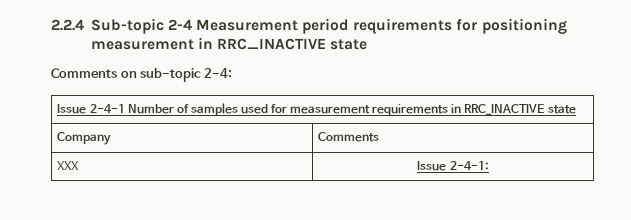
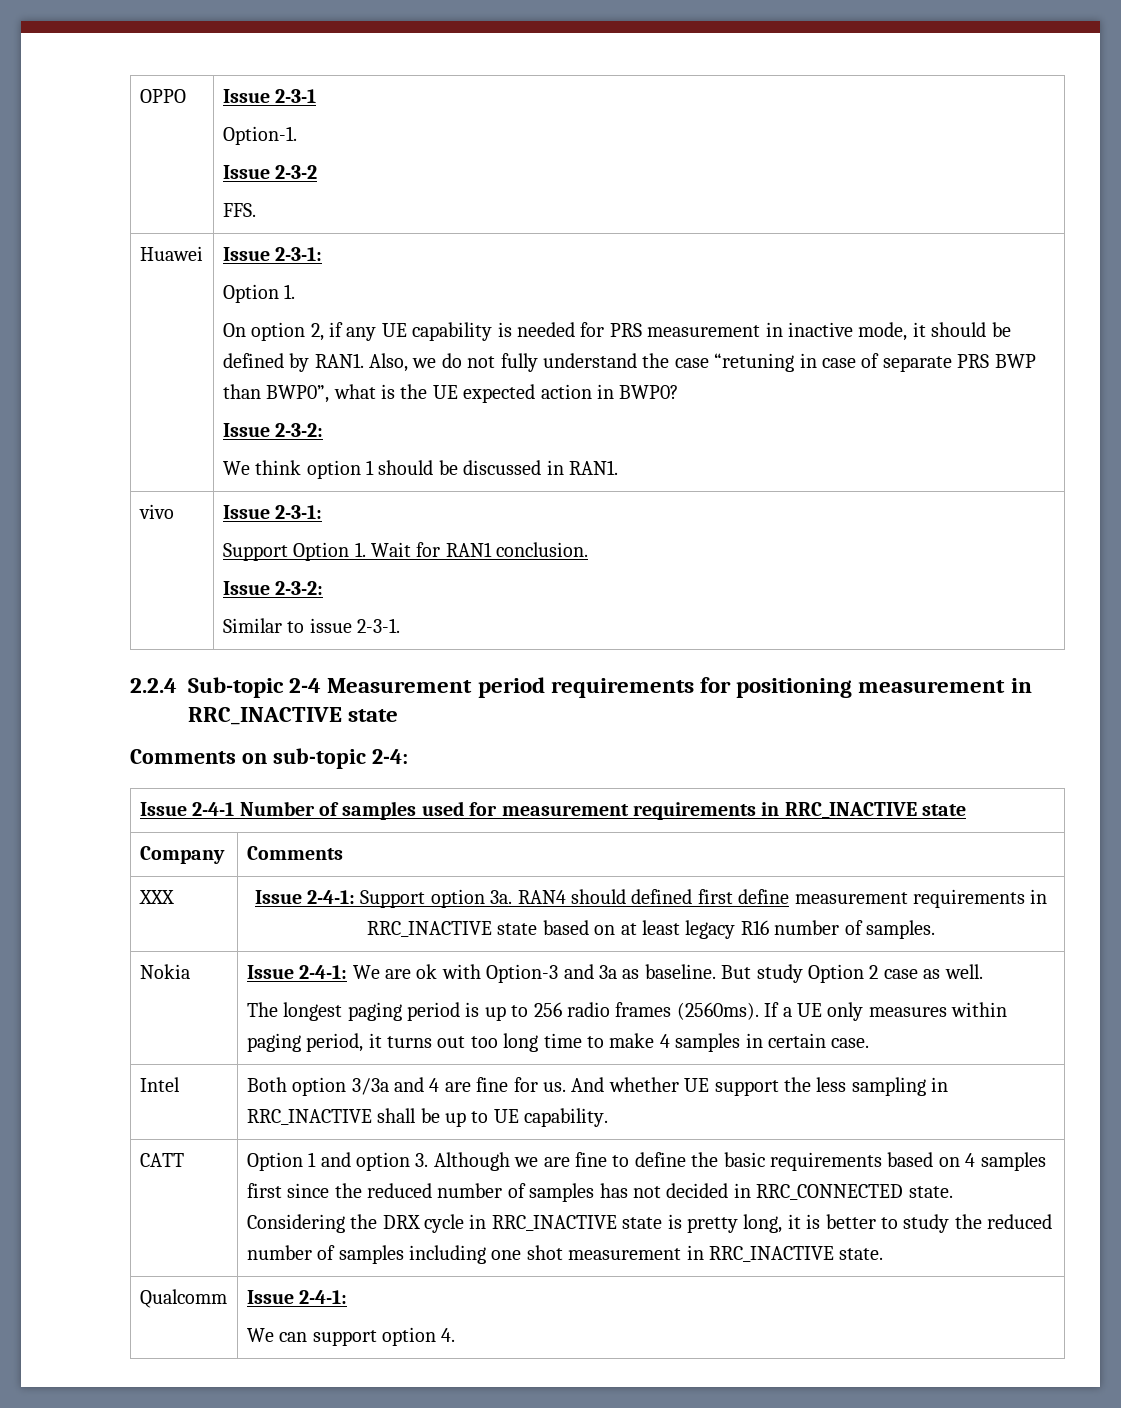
(51, 25) none -> [139,89,186,103] [222,89,317,103] [222,126,297,145] [222,165,318,179] [222,203,256,217] [139,246,203,261] [222,247,323,261] [222,284,296,303] [222,322,1011,341] [222,353,1036,372] [222,384,679,403] [222,423,324,437] [222,460,618,479] [138,504,174,519] [222,505,323,519] [222,542,589,561] [222,581,324,595] [222,618,400,633] OPPO | Issue 2-3-1 // Option-1. // Issue 2-3-2 // FFS. // Huawei | Issue 2-3-1: // Option 1. // On option 2, if any UE capability is needed for PRS measurement in inactive mode, it should be defined by RAN1. Also, we do not fully understand the case “retuning in case of separate PRS BWP than BWP0”, what is the UE expected action in BWP0? // Issue 2-3-2: // We think option 1 should be discussed in RAN1. // vivo | Issue 2-3-1: // Support Option 1. Wait for RAN1 conclusion. // Issue 2-3-2: // Similar to issue 2-3-1. //
(489, 166) none -> [360,889,1048,908] [367,920,935,939] [139,964,190,979] [246,964,983,983] [246,1002,1008,1021] [246,1033,870,1052] [139,1077,180,1092] [246,1077,949,1096] [246,1108,609,1127] [139,1153,184,1167] [246,1152,1046,1171] [246,1183,953,1202] [246,1214,1053,1233] [246,1245,884,1264] [139,1289,227,1308] [246,1290,348,1304] [246,1327,456,1346] Support option 3a. RAN4 should defined first define measurement requirements in RRC_INACTIVE state based on at least legacy R16 number of samples. // Nokia | Issue 2-4-1: We are ok with Option-3 and 3a as baseline. But study Option 2 case as well. // The longest paging period is up to 256 radio frames (2560ms). If a UE only measures within paging period, it turns out too long time to make 4 samples in certain case. // Intel | Both option 3/3a and 4 are fine for us. And whether UE support the less sampling in RRC_INACTIVE shall be up to UE capability. // CATT | Option 1 and option 3. Although we are fine to define the basic requirements based on 4 samples first since the reduced number of samples has not decided in RRC_CONNECTED state. Considering the DRX cycle in RRC_INACTIVE state is pretty long, it is better to study the reduced number of samples including one shot measurement in RRC_INACTIVE state. // Qualcomm | Issue 2-4-1: // We can support option 4.

